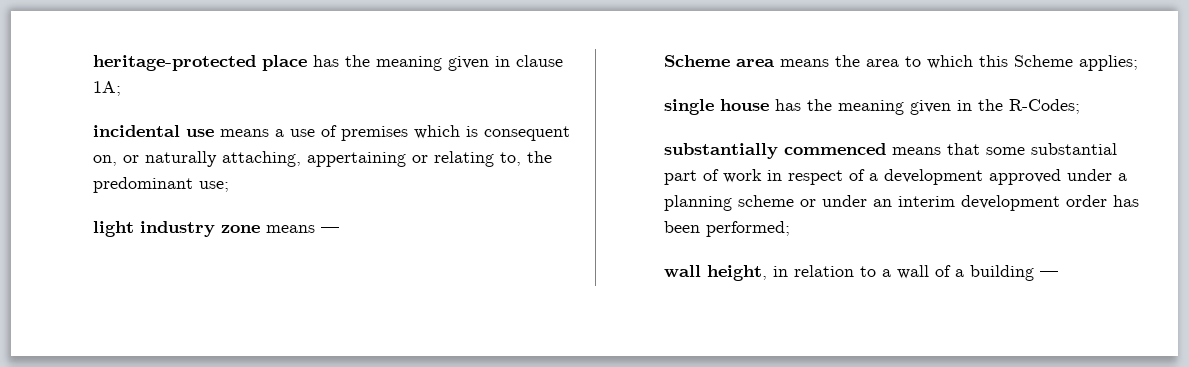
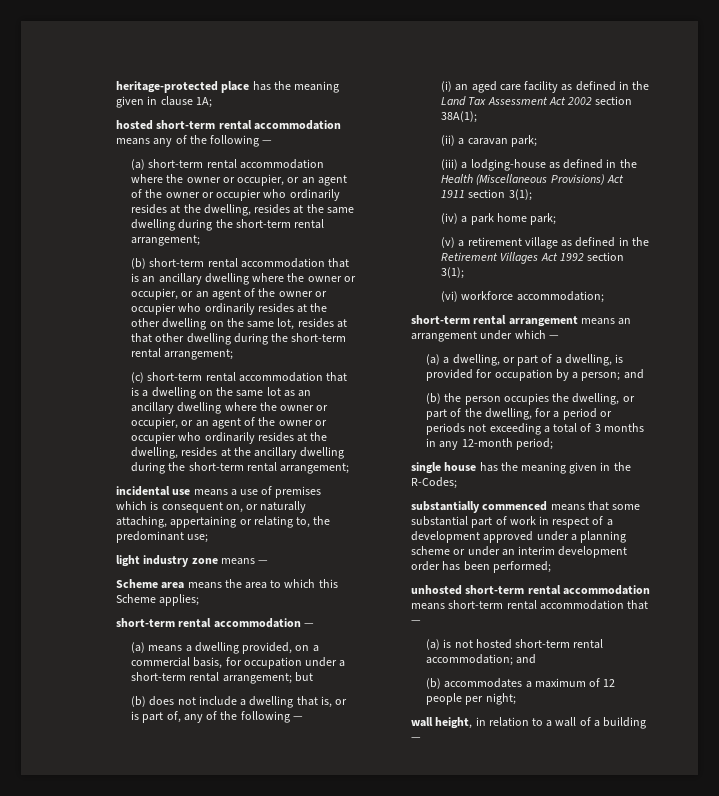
(121, 88) none -> [116,120,341,130] [116,135,273,147] [131,159,324,170] [131,174,347,186] [131,189,340,201] [131,204,354,216] [131,219,325,231] [131,235,201,246] [131,258,350,269] [131,273,356,285] [131,288,327,300] [131,303,328,315] [131,318,347,330] [131,333,347,345] [131,348,234,360] [131,372,348,383] [131,387,311,399] [131,402,329,414] [131,417,327,429] [131,432,328,444] [131,447,345,459] [131,462,350,474] // hosted short-term rental accommodation means any of the following — // (a) short-term rental accommodation where the owner or occupier, or an agent of the owner or occupier who ordinarily resides at the dwelling, resides at the same dwelling during the short-term rental arrangement; // (b) short-term rental accommodation that is an ancillary dwelling where the owner or occupier, or an agent of the owner or occupier who ordinarily resides at the other dwelling on the same lot, resides at that other dwelling during the short-term rental arrangement; // (c) short-term rental accommodation that is a dwelling on the same lot as an ancillary dwelling where the owner or occupier, or an agent of the owner or occupier who ordinarily resides at the dwelling, resides at the ancillary dwelling during the short-term rental arrangement;
(1138, 63) none -> [116,618,314,628] [131,642,319,654] [131,657,346,669] [131,672,313,684] [131,696,347,708] [131,711,303,723] [441,81,650,93] [441,96,633,106] [441,111,478,123] [441,135,537,147] [441,159,637,171] [441,174,624,185] [441,189,532,201] [441,213,557,225] [441,237,649,249] [441,252,625,264] [441,267,465,279] [441,291,604,303] [411,315,632,327] [411,330,559,342] [426,354,623,366] [426,369,644,381] [426,393,635,405] [426,408,612,420] [426,423,644,435] [426,438,553,450] // short-term rental accommodation — // (a) means a dwelling provided, on a commercial basis, for occupation under a short-term rental arrangement; but // (b) does not include a dwelling that is, or is part of, any of the following — // (i) an aged care facility as defined in the Land Tax Assessment Act 2002 section 38A(1); // (ii) a caravan park; // (iii) a lodging-house as defined in the Health (Miscellaneous Provisions) Act 1911 section 3(1); // (iv) a park home park; // (v) a retirement village as defined in the Retirement Villages Act 1992 section 3(1); // (vi) workforce accommodation; // short-term rental arrangement means an arrangement under which — // (a) a dwelling, or part of a dwelling, is provided for occupation by a person; and // (b) the person occupies the dwelling, or part of the dwelling, for a period or periods not exceeding a total of 3 months in any 12-month period;
(790, 229) none -> [411,585,650,595] [411,600,649,610] [411,620,422,624] [426,639,604,650] [426,654,537,666] [426,678,616,689] [426,693,516,705] // unhosted short-term rental accommodation means short-term rental accommodation that — // (a) is not hosted short-term rental accommodation; and // (b) accommodates a maximum of 12 people per night;

